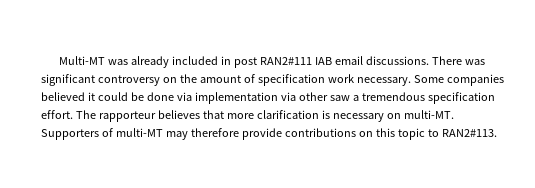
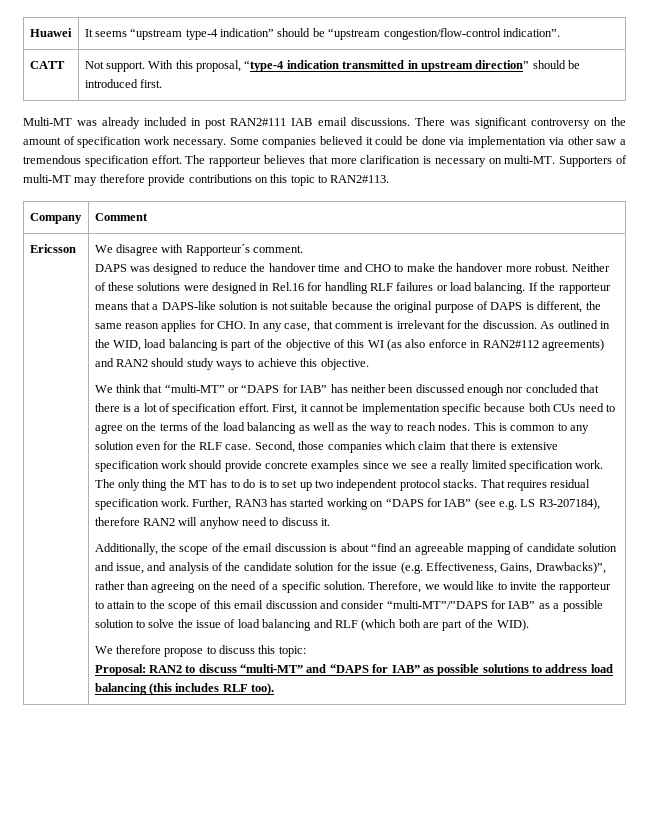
(58, 60) none -> [29,28,72,37] [84,28,560,40] [29,61,65,69] [84,60,581,72] [84,79,162,88] Huawei | It seems “upstream type-4 indication” should be “upstream congestion/flow-control indication”. // CATT | Not support. With this proposal, “type-4 indication transmitted in upstream direction” should be introduced first. //
(497, 133) none -> [29,213,82,224] [94,213,148,221] [29,244,76,253] [94,244,304,256] [94,263,610,275] [94,282,611,294] [94,301,601,313] [94,320,610,332] [94,339,604,351] [94,358,369,370] [94,384,600,396] [94,403,615,415] [94,422,590,434] [94,441,558,453] [94,460,604,472] [94,479,591,491] [94,498,600,510] [94,517,331,529] [94,543,618,555] [94,562,606,574] [94,581,611,593] [94,600,603,612] [94,619,529,631] [94,645,306,657] [94,664,613,676] [94,683,275,695] // Company | Comment // Ericsson | We disagree with Rapporteur´s comment. // DAPS was designed to reduce the handover time and CHO to make the handover more robust. Neither of these solutions were designed in Rel.16 for handling RLF failures or load balancing. If the rapporteur means that a DAPS-like solution is not suitable because the original purpose of DAPS is different, the same reason applies for CHO. In any case, that comment is irrelevant for the discussion. As outlined in the WID, load balancing is part of the objective of this WI (as also enforce in RAN2#112 agreements) and RAN2 should study ways to achieve this objective. // We think that “multi-MT” or “DAPS for IAB” has neither been discussed enough nor concluded that there is a lot of specification effort. First, it cannot be implementation specific because both CUs need to agree on the terms of the load balancing as well as the way to reach nodes. This is common to any solution even for the RLF case. Second, those companies which claim that there is extensive specification work should provide concrete examples since we see a really limited specification work. The only thing the MT has to do is to set up two independent protocol stacks. That requires residual specification work. Further, RAN3 has started working on “DAPS for IAB” (see e.g. LS R3-207184), therefore RAN2 will anyhow need to discuss it. // Additionally, the scope of the email discussion is about “find an agreeable mapping of candidate solution and issue, and analysis of the candidate solution for the issue (e.g. Effectiveness, Gains, Drawbacks)”, rather than agreeing on the need of a specific solution. Therefore, we would like to invite the rapporteur to attain to the scope of this email discussion and consider “multi-MT”/”DAPS for IAB” as a possible solution to solve the issue of load balancing and RLF (which both are part of the WID). // We therefore propose to discuss this topic: // Proposal: RAN2 to discuss “multi-MT” and “DAPS for IAB” as possible solutions to address load balancing (this includes RLF too).

